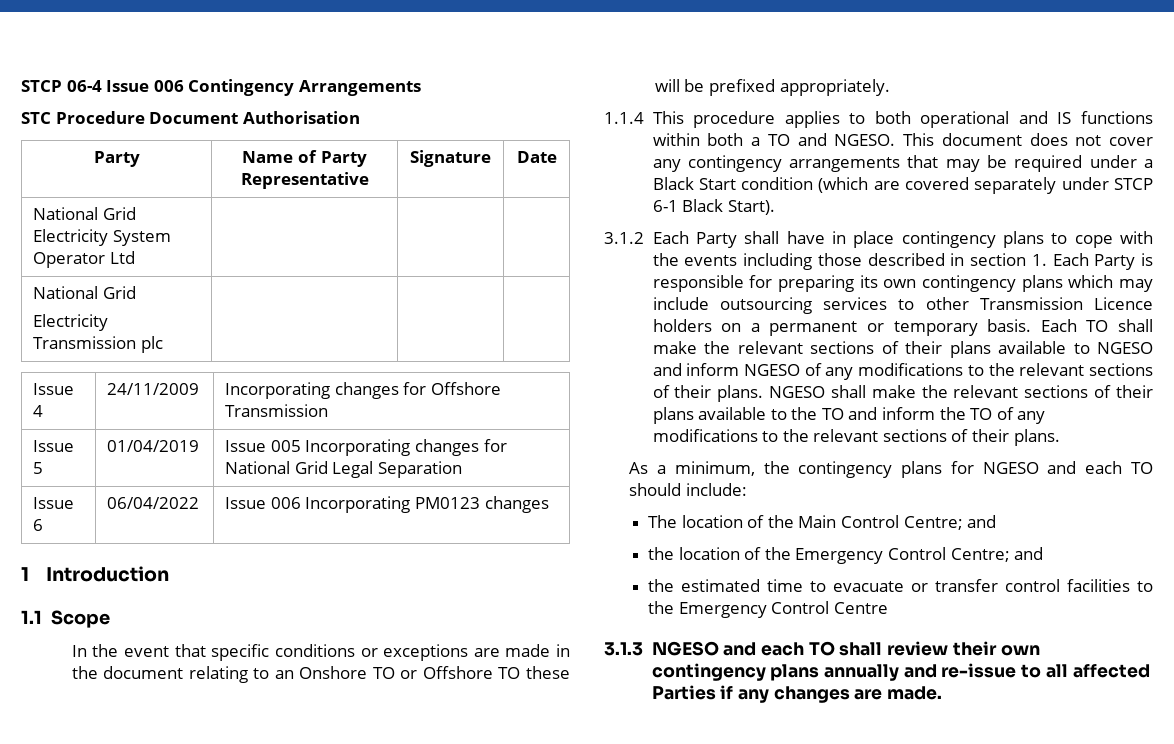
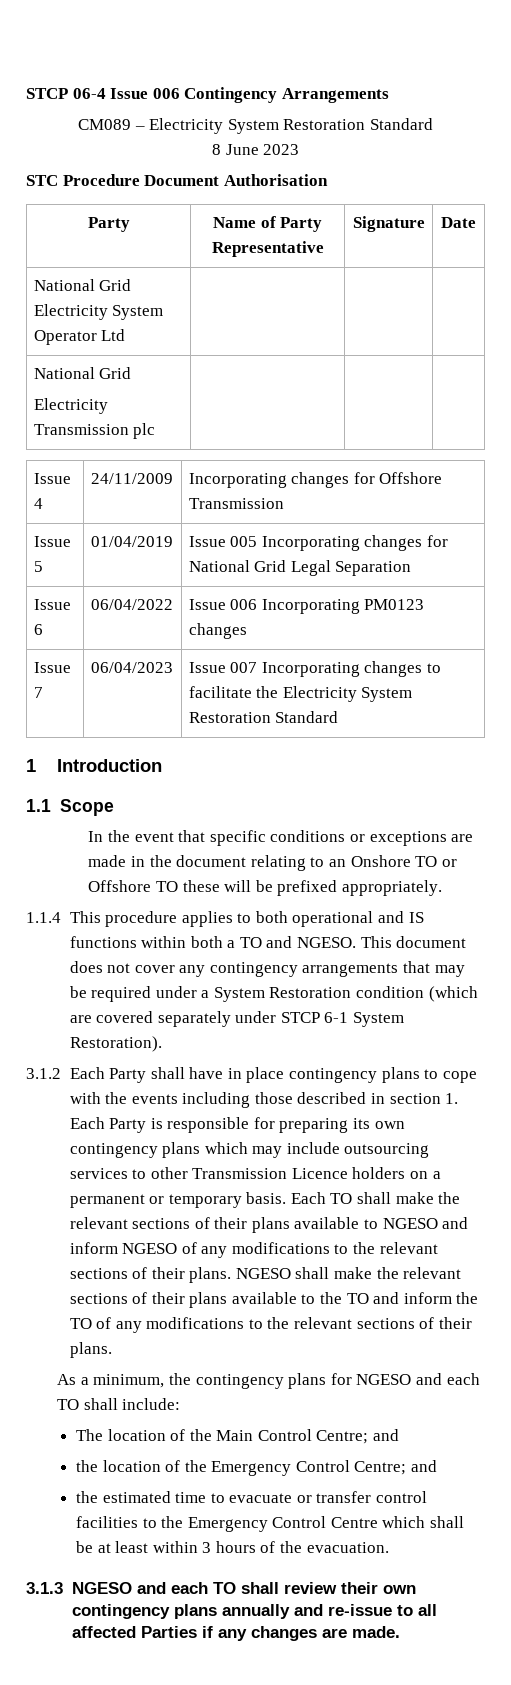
(421, 88) none -> [78,118,433,134] [211,144,300,155] // CM089 – Electricity System Restoration Standard // 8 June 2023
(549, 504) none -> [33,662,71,673] [33,687,43,698] [90,662,173,673] [188,661,441,677] [188,686,413,702] [188,711,339,723] // Issue 7 | 06/04/2023 | Issue 007 Incorporating changes to facilitate the Electricity System Restoration Standard
[652,177,736,190] Black Start -> [213,987,352,1002] System Restoration
[682,199,775,215] Black Start). -> [353,1012,405,1027] [69,1036,162,1052] System Restoration).
[629,483,682,496] should -> [83,1398,118,1410] shall
(888, 608) none -> [382,1516,465,1528] [75,1541,389,1553] which shall be at least within 3 hours of the evacuation.

